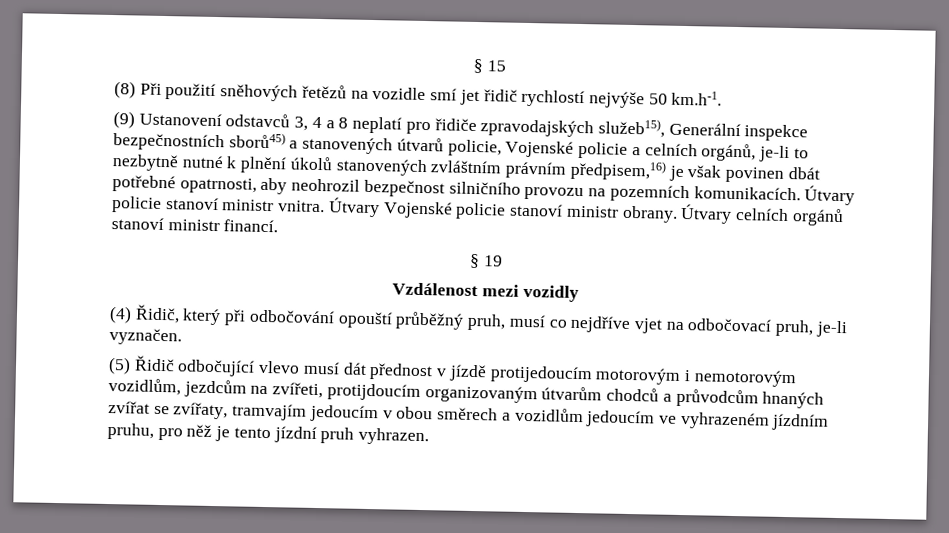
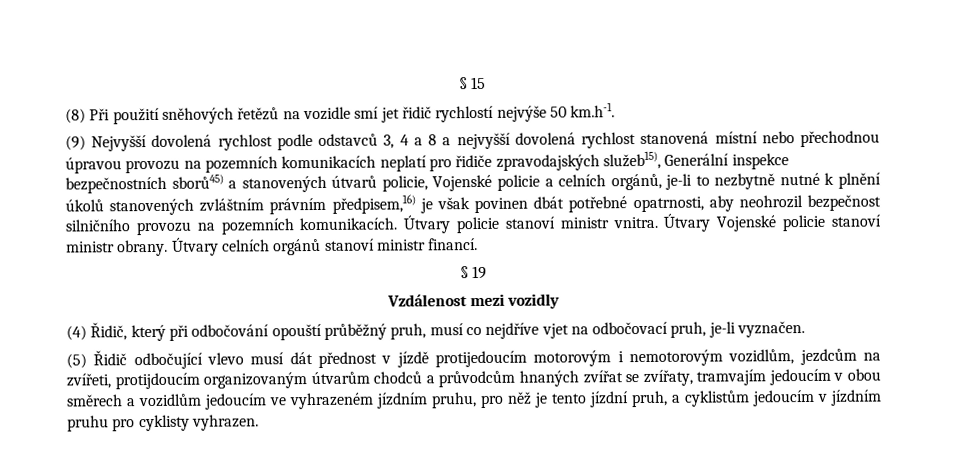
[138,112,222,127] Ustanovení -> [91,134,313,152] Nejvyšší dovolená rychlost podle
(349, 123) none -> [442,130,881,150] [65,155,377,174] a nejvyšší dovolená rychlost stanovená místní nebo přechodnou úpravou provozu na pozemních komunikacích
[320,427,355,444] pruh -> [631,389,882,408] [67,414,190,432] pruh, a cyklistům jedoucím v jízdním pruhu pro cyklisty

